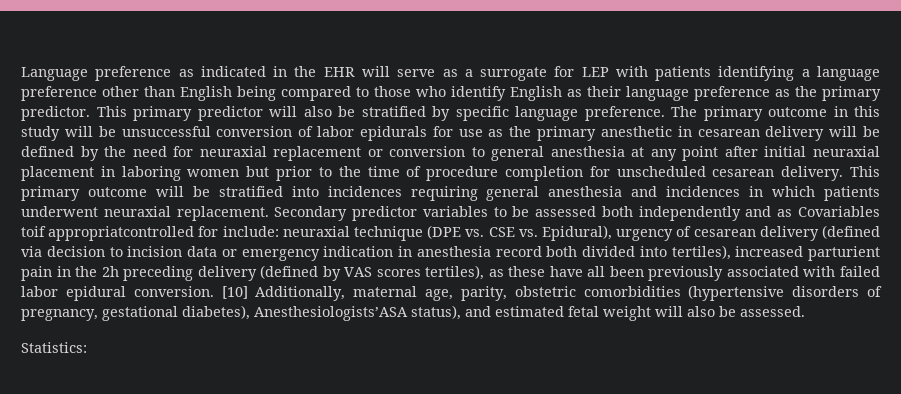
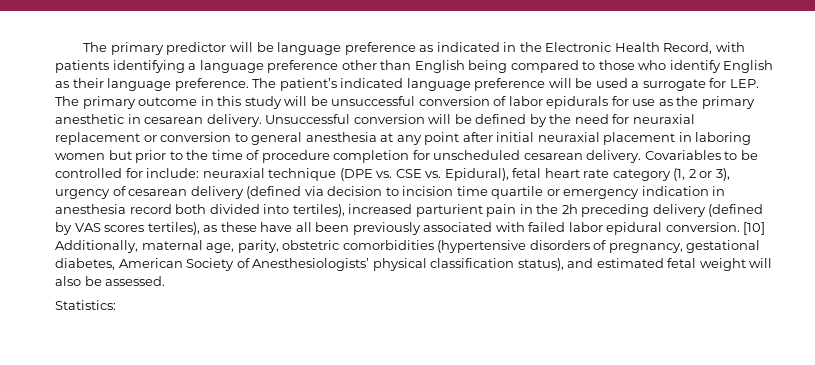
[21,67,88,81] Language -> [83,42,342,55] The primary predictor will be language
[323,66,609,81] EHR will serve as a surrogate for LEP -> [545,42,713,54] Electronic Health Record,
[694,86,881,101] [21,106,665,121] preference as the primary predictor. This primary predictor will also be stratified by specific language preference. -> [174,78,759,91] preference. The patient’s indicated language preference will be used a surrogate for LEP.
[765,126,825,141] delivery -> [206,114,425,127] delivery. Unsuccessful conversion
[850,166,880,177] [21,186,881,201] [21,206,880,221] [21,226,195,241] This primary outcome will be stratified into incidences requiring general anesthesia and incidences in which patients underwent neuraxial replacement. Secondary predictor variables to be assessed both independently and as Covariables toif appropriatcontrolled -> [644,150,758,160] [55,168,122,178] Covariables to be controlled
(612, 233) none -> [512,168,730,181] fetal heart rate category (1, 2 or 3),
[187,246,217,257] data -> [456,186,544,199] time quartile
[182,305,408,321] diabetes), Anesthesiologists’ASA -> [55,258,515,271] diabetes, American Society of Anesthesiologists’ physical classification

